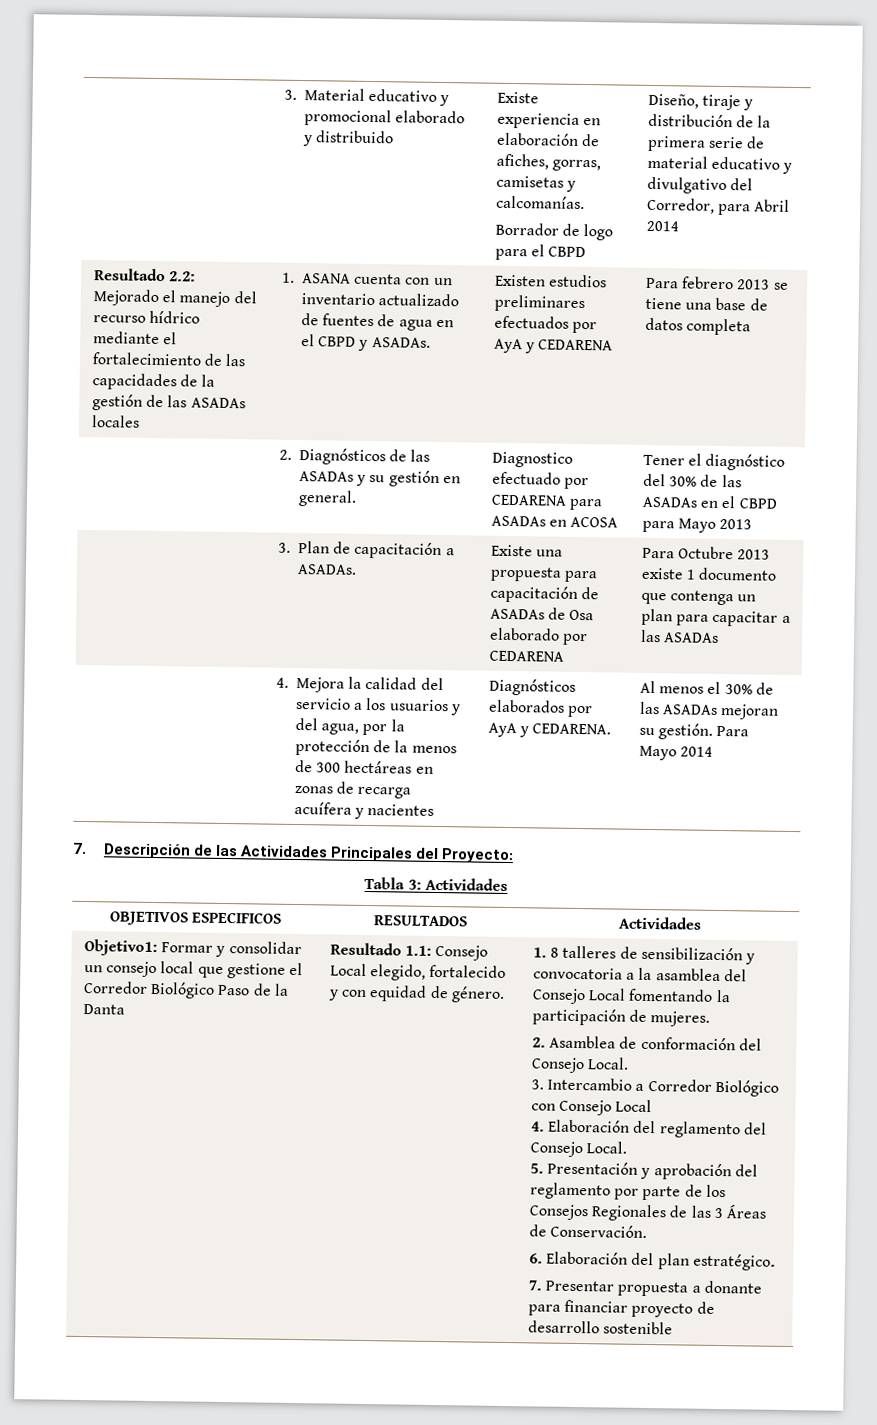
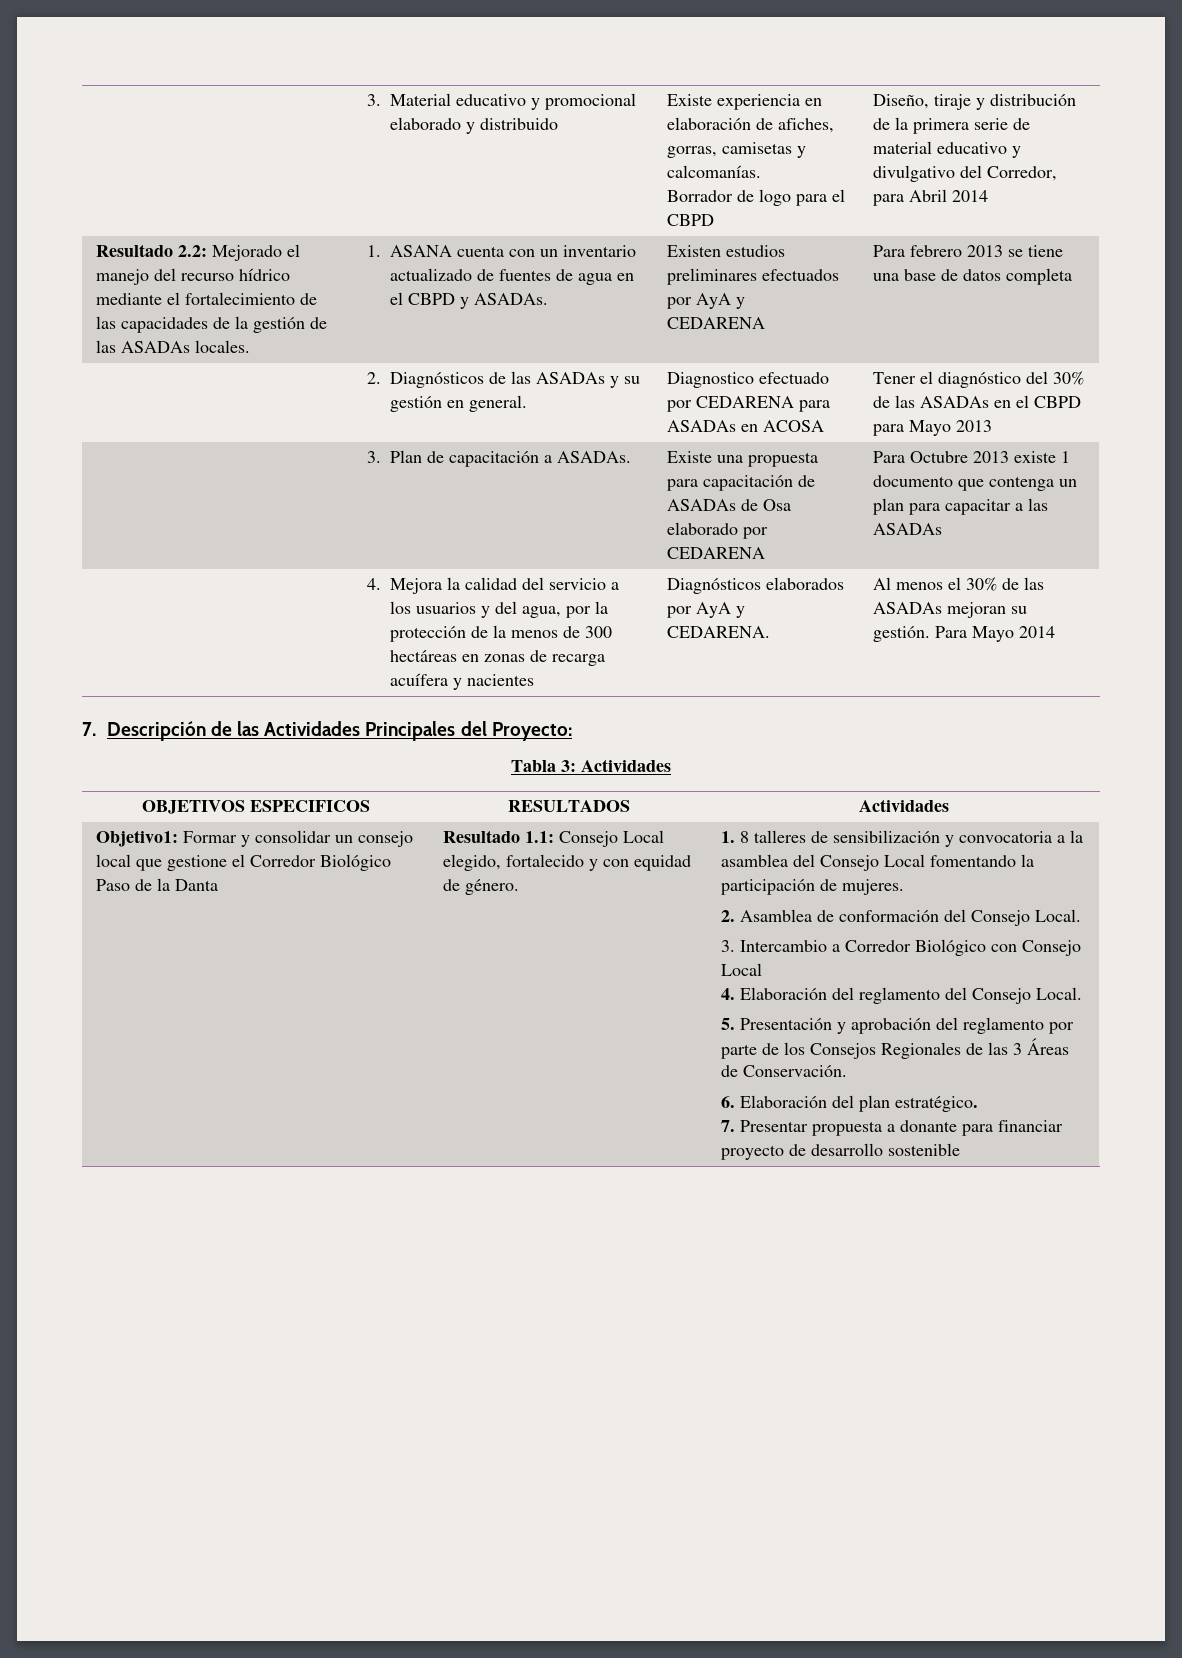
[91,415,140,428] locales -> [194,340,250,353] locales.

